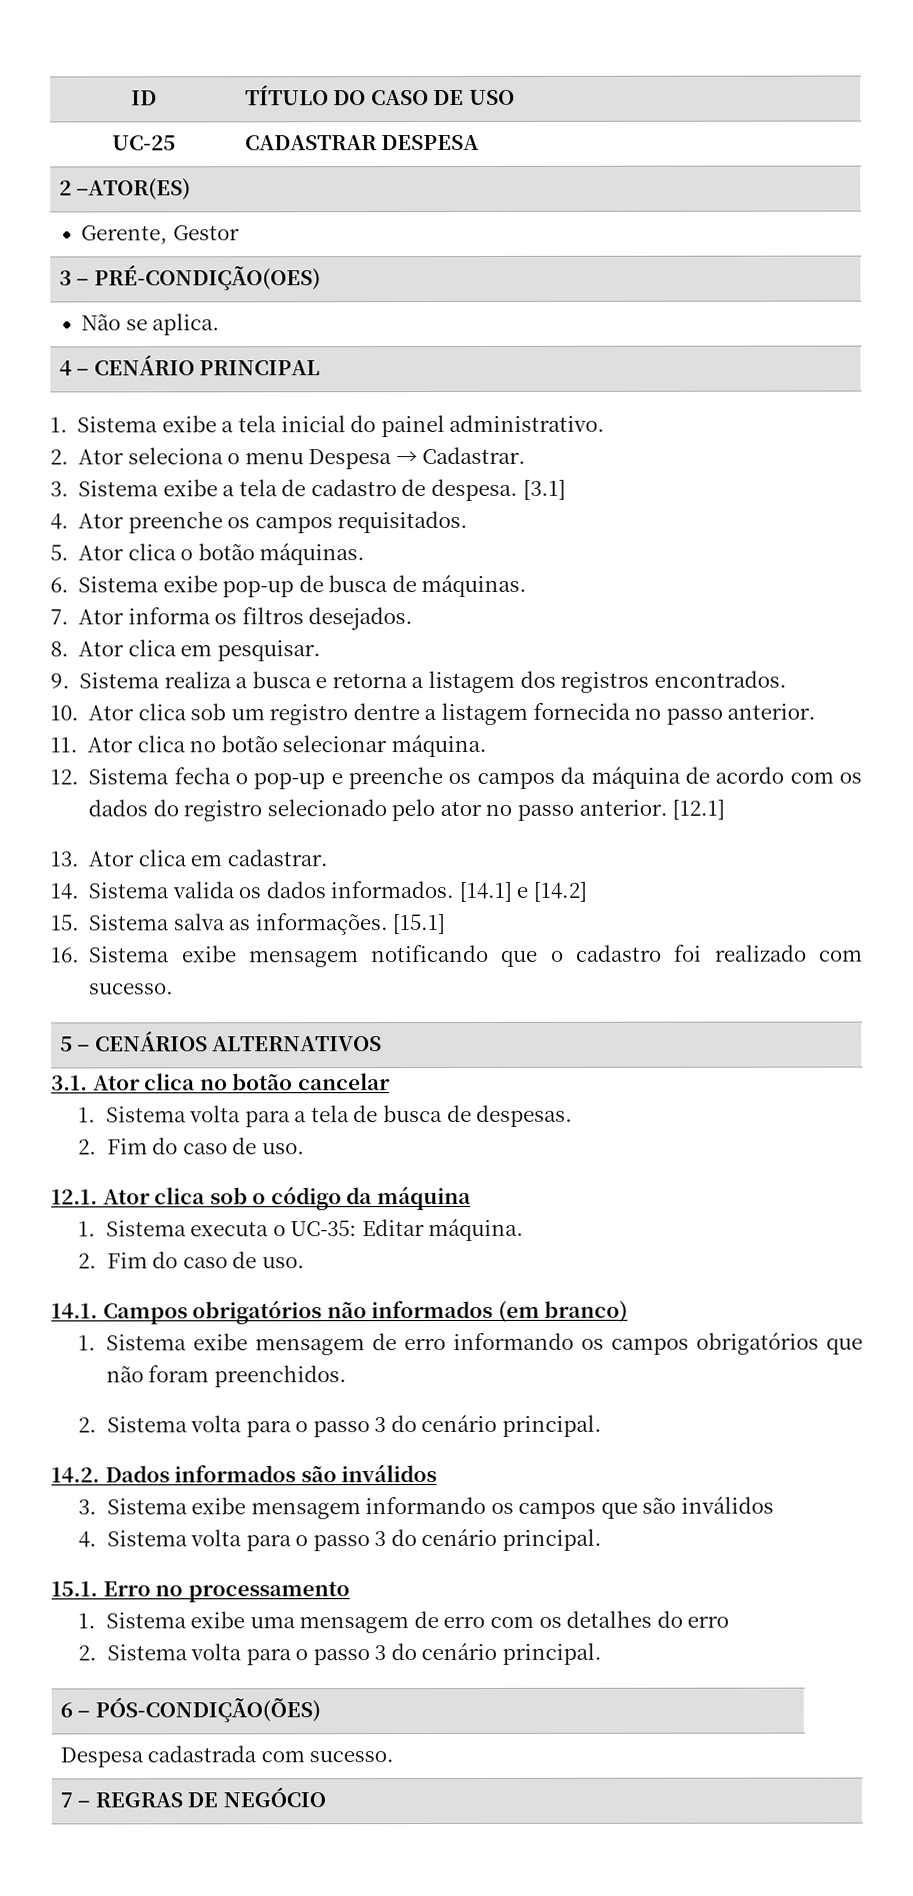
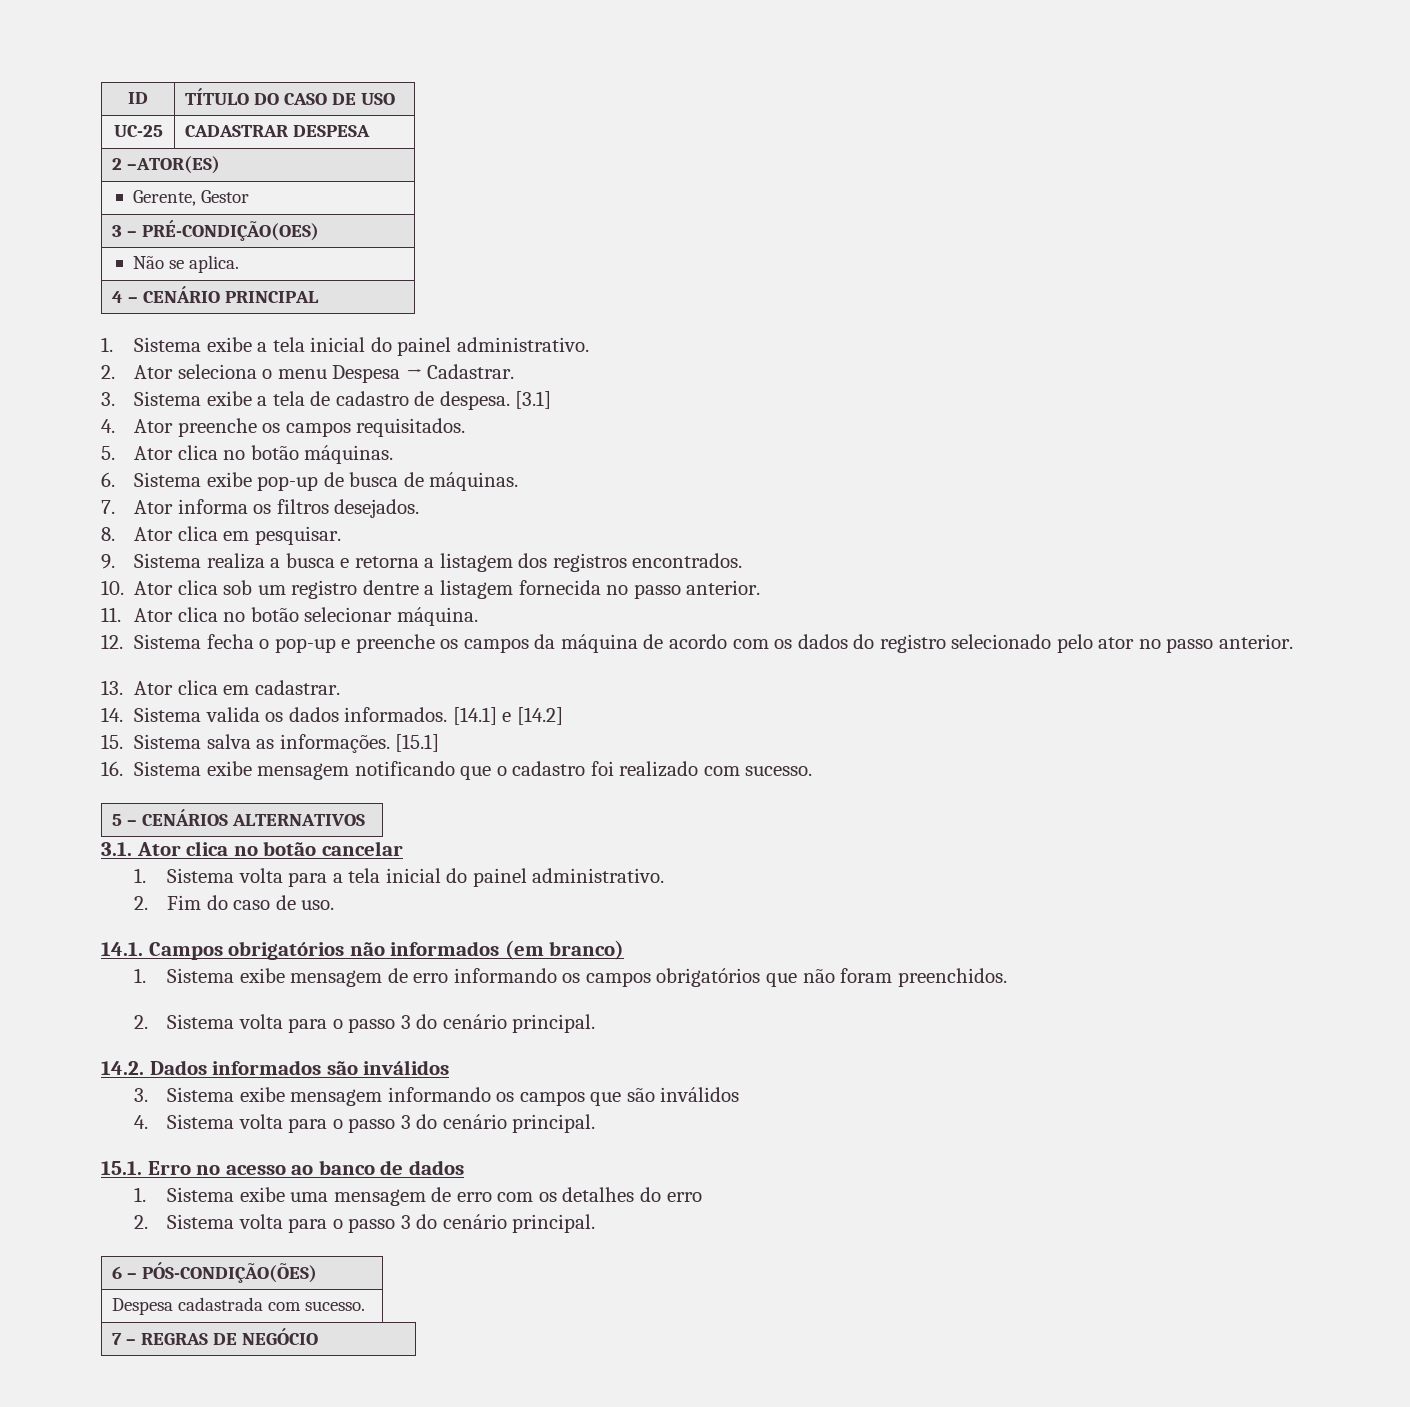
[180,549,194,561] o -> [223,450,246,460] no
[672,799,726,820] [12.1] -> (1293, 641) none
[353,1104,574,1127] [78,1137,305,1155] [51,1185,471,1211] [78,1218,525,1242] de busca de despesas. // 2. Fim do caso de uso. // 12.1. Ator clica sob o código da máquina // 1. Sistema executa o UC-35: Editar máquina. -> [385,868,665,887] inicial do painel administrativo.
[187,1581,350,1603] processamento -> [225,1160,464,1175] acesso ao banco de dados

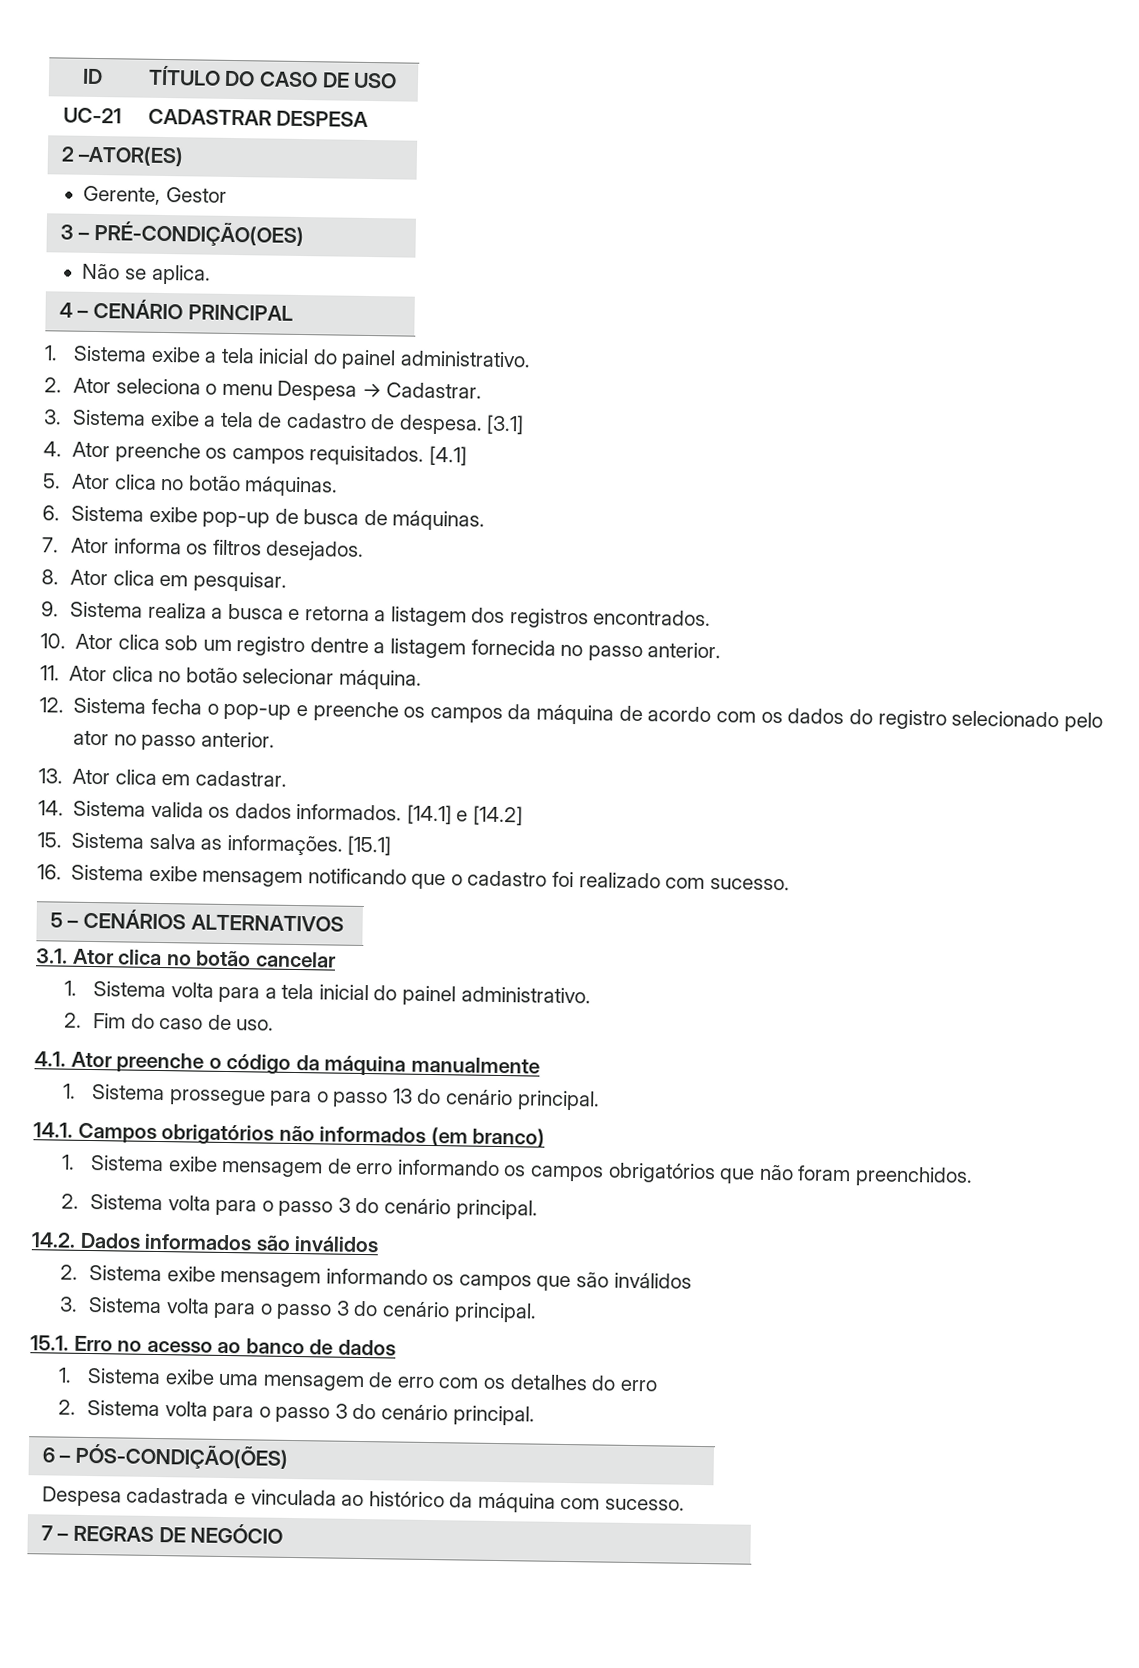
[113,125,163,137] UC-25 -> [62,107,122,124] UC-21
(466, 427) none -> [428,445,467,466] [4.1]
(335, 905) none -> [34,1051,540,1076] [63,1083,600,1111] // 4.1. Ator preenche o código da máquina manualmente // 1. Sistema prossegue para o passo 13 do cenário principal.
[134,1088,149,1102] 3. -> [60,1264,79,1280] 2.
[134,1115,149,1129] 4. -> [59,1296,79,1312] 3.
(264, 1304) none -> [233,1489,556,1513] e vinculada ao histórico da máquina

